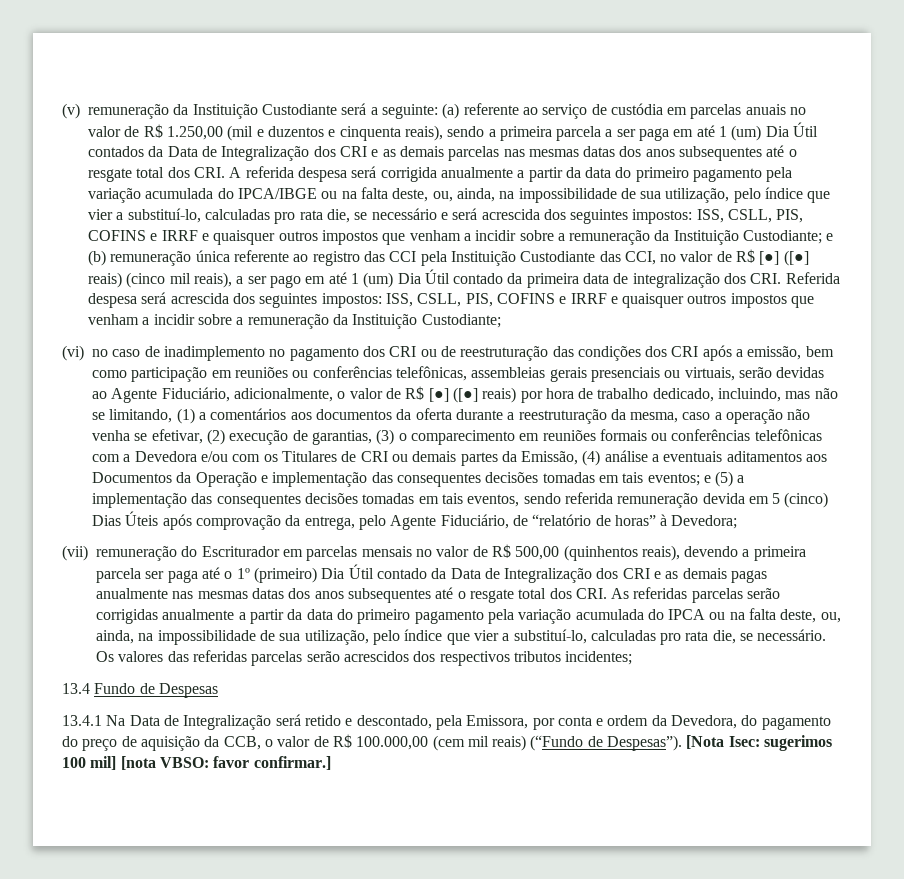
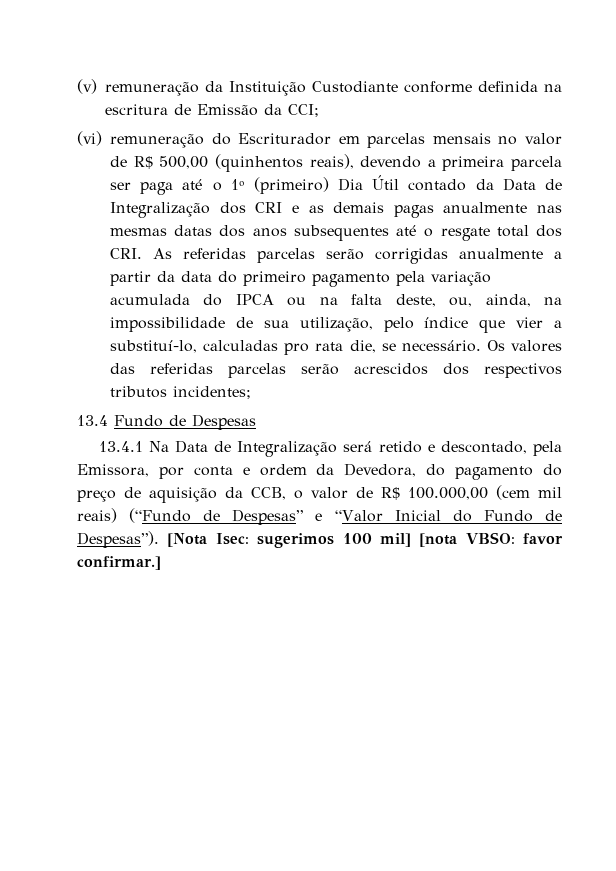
[341,103,807,119] [88,122,819,141] [88,145,797,161] [88,166,793,182] [88,187,831,203] [88,208,804,224] [88,230,834,245] [88,249,809,266] [88,269,840,288] [88,292,815,308] [88,314,501,329] [62,345,834,361] [92,366,825,382] [92,386,838,403] [92,408,811,424] [92,429,822,445] [92,450,828,466] [92,471,745,487] [92,492,829,508] [92,511,738,530] [62,545,88,561] será a seguinte: (a) referente ao serviço de custódia em parcelas anuais no valor de R$ 1.250,00 (mil e duzentos e cinquenta reais), sendo a primeira parcela a ser paga em até 1 (um) Dia Útil contados da Data de Integralização dos CRI e as demais parcelas nas mesmas datas dos anos subsequentes até o resgate total dos CRI. A referida despesa será corrigida anualmente a partir da data do primeiro pagamento pela variação acumulada do IPCA/IBGE ou na falta deste, ou, ainda, na impossibilidade de sua utilização, pelo índice que vier a substituí-lo, calculadas pro rata die, se necessário e será acrescida dos seguintes impostos: ISS, CSLL, PIS, COFINS e IRRF e quaisquer outros impostos que venham a incidir sobre a remuneração da Instituição Custodiante; e (b) remuneração única referente ao registro das CCI pela Instituição Custodiante das CCI, no valor de R$ [●] ([●] reais) (cinco mil reais), a ser pago em até 1 (um) Dia Útil contado da primeira data de integralização dos CRI. Referida despesa será acrescida dos seguintes impostos: ISS, CSLL, PIS, COFINS e IRRF e quaisquer outros impostos que venham a incidir sobre a remuneração da Instituição Custodiante; // (vi) no caso de inadimplemento no pagamento dos CRI ou de reestruturação das condições dos CRI após a emissão, bem como participação em reuniões ou conferências telefônicas, assembleias gerais presenciais ou virtuais, serão devidas ao Agente Fiduciário, adicionalmente, o valor de R$ [●] ([●] reais) por hora de trabalho dedicado, incluindo, mas não se limitando, (1) a comentários aos documentos da oferta durante a reestruturação da mesma, caso a operação não venha se efetivar, (2) execução de garantias, (3) o comparecimento em reuniões formais ou conferências telefônicas com a Devedora e/ou com os Titulares de CRI ou demais partes da Emissão, (4) análise a eventuais aditamentos aos Documentos da Operação e implementação das consequentes decisões tomadas em tais eventos; e (5) a implementação das consequentes decisões tomadas em tais eventos, sendo referida remuneração devida em 5 (cinco) Dias Úteis após comprovação da entrega, pelo Agente Fiduciário, de “relatório de horas” à Devedora; // (vii) -> [404,81,562,93] [105,104,319,117] [77,131,102,146] conforme definida na escritura de Emissão da CCI; // (vi)
(603, 741) none -> [232,509,562,525] Despesas” e “Valor Inicial do Fundo de

